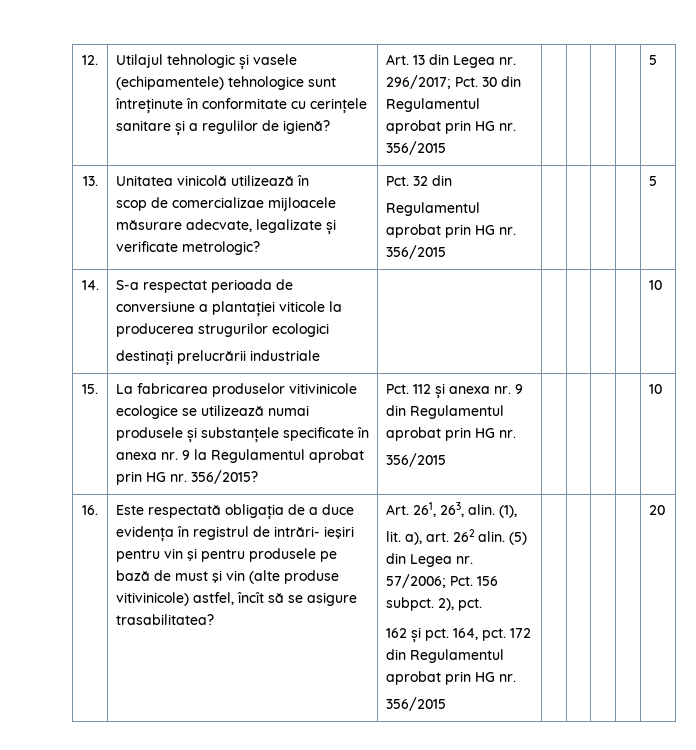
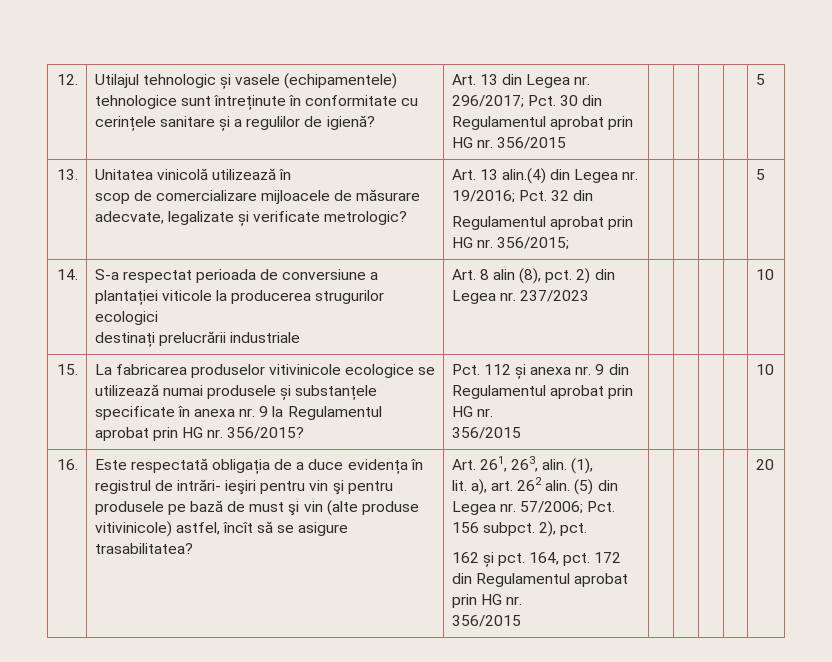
[171,197,336,211] comercializae mijloacele -> [155,190,353,204] comercializare mijloacele de
(260, 248) none -> [451,168,639,184] [451,190,515,203] Art. 13 alin.(4) din Legea nr. 19/2016;
[385,245,446,259] 356/2015 -> [496,237,569,250] 356/2015;
(320, 355) none -> [451,268,615,284] [451,290,589,304] Art. 8 alin (8), pct. 2) din Legea nr. 237/2023

